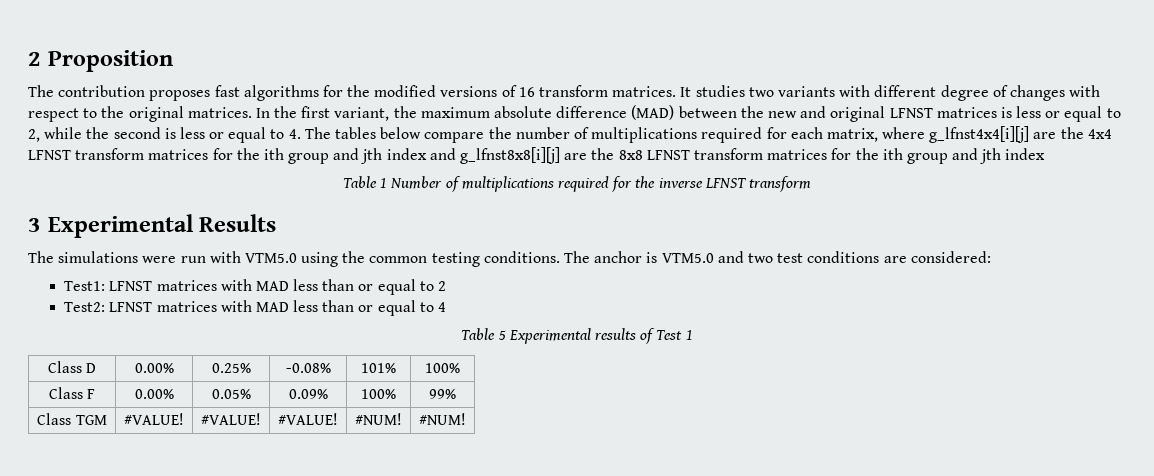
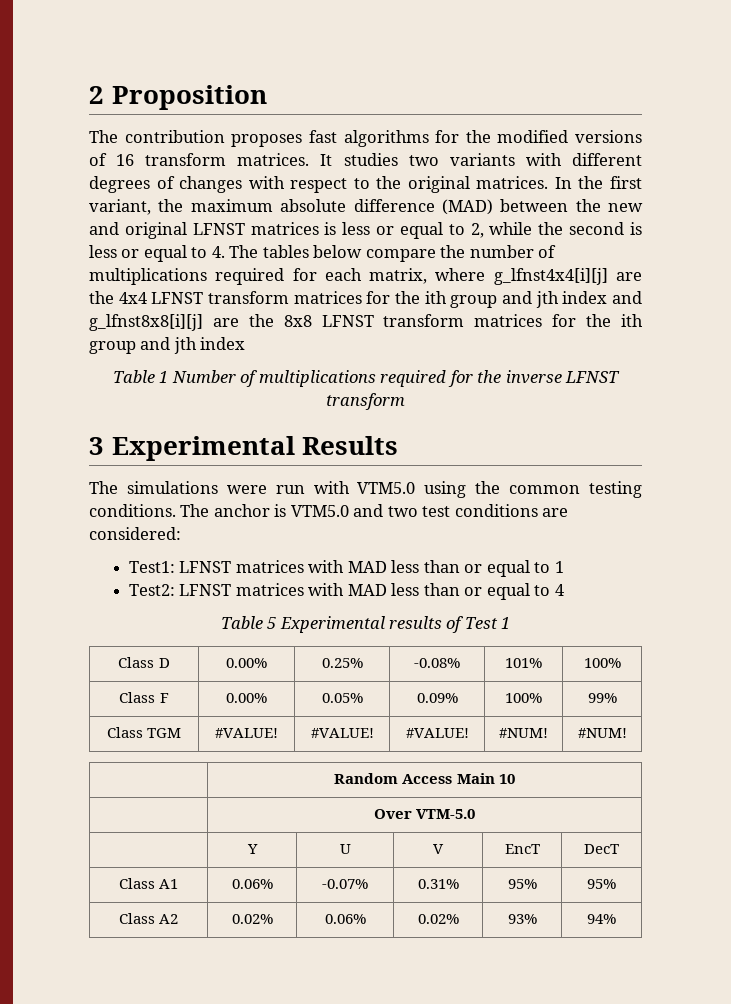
[940,85,989,101] degree -> [89,176,150,193] degrees
[437,281,446,291] 2 -> [554,561,564,573] 1
(466, 419) none -> [334,773,515,784] [373,809,476,819] [246,844,258,854] [339,844,351,854] [433,844,444,854] [504,844,540,854] [584,844,619,854] [118,878,179,889] [231,879,273,889] [322,879,368,889] [417,879,459,889] [507,879,537,889] [587,879,616,889] [118,913,179,924] [231,914,273,924] [324,914,366,924] [417,914,459,924] [507,914,537,924] [587,914,616,924] // | Random Access Main 10 // | Over VTM-5.0 // | Y | U | V | EncT | DecT // Class A1 | 0.06% | -0.07% | 0.31% | 95% | 95% // Class A2 | 0.02% | 0.06% | 0.02% | 93% | 94%

